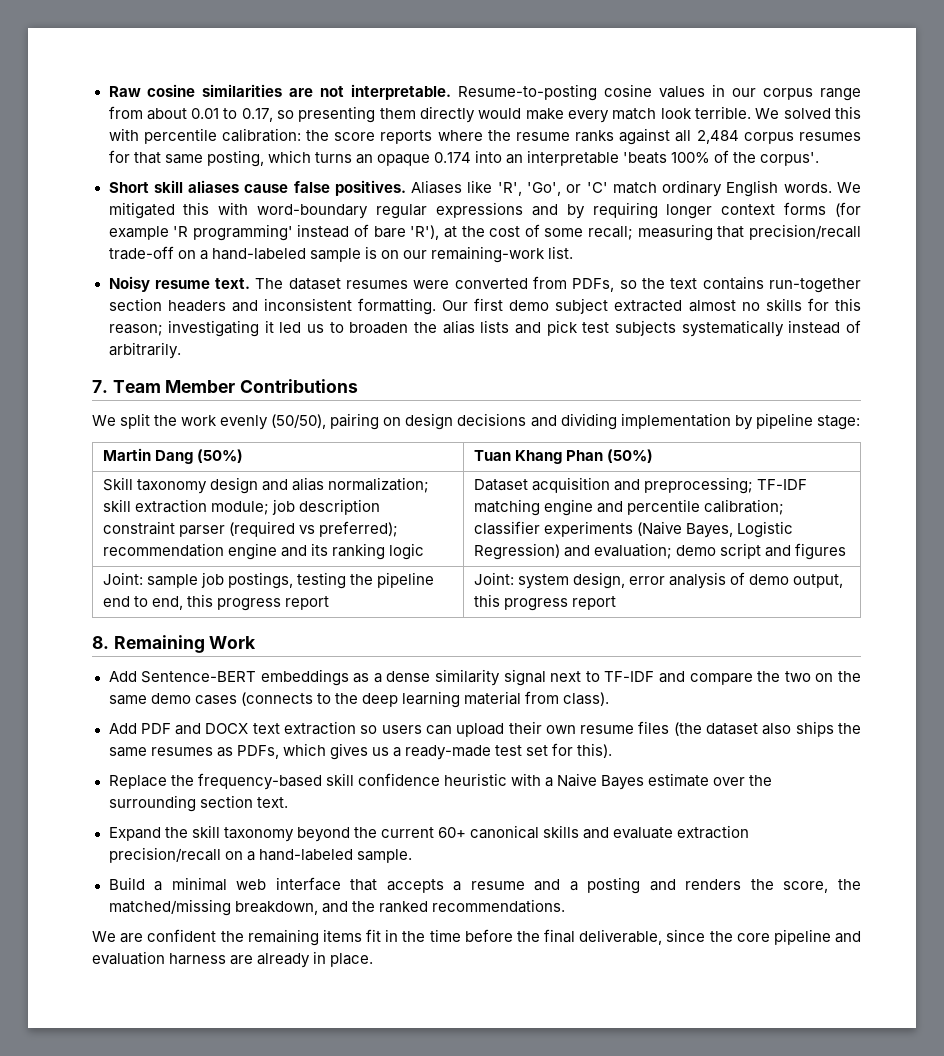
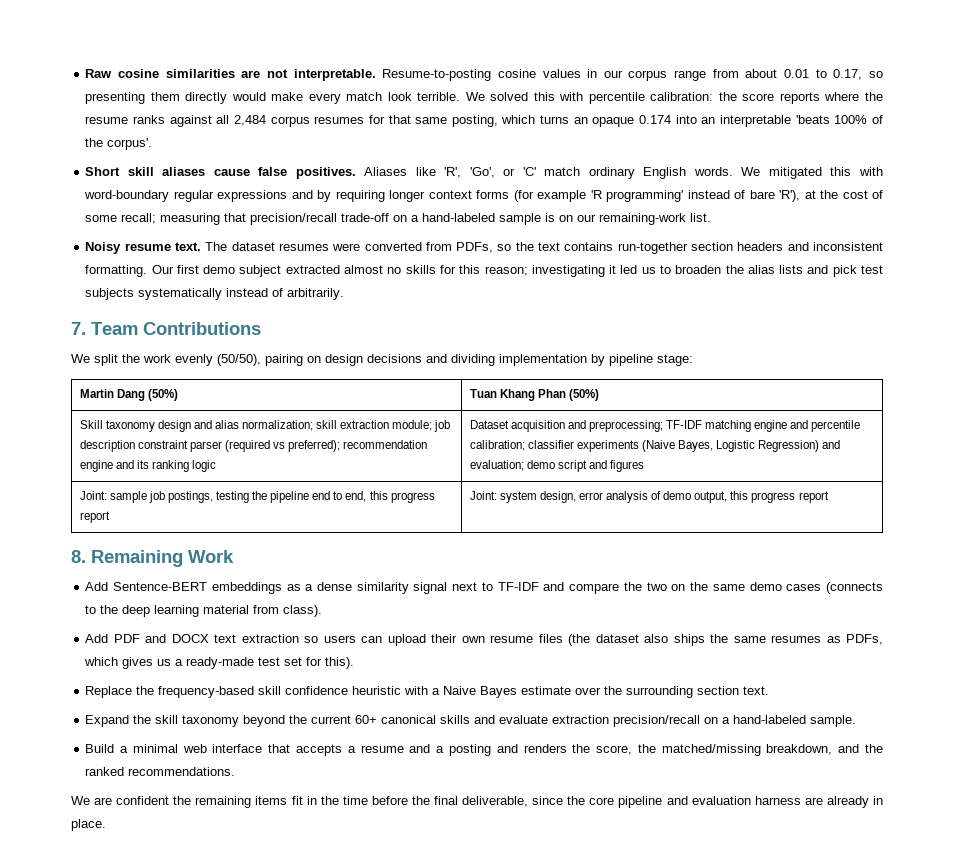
[165,380,236,393] Member -> (138, 328) none

